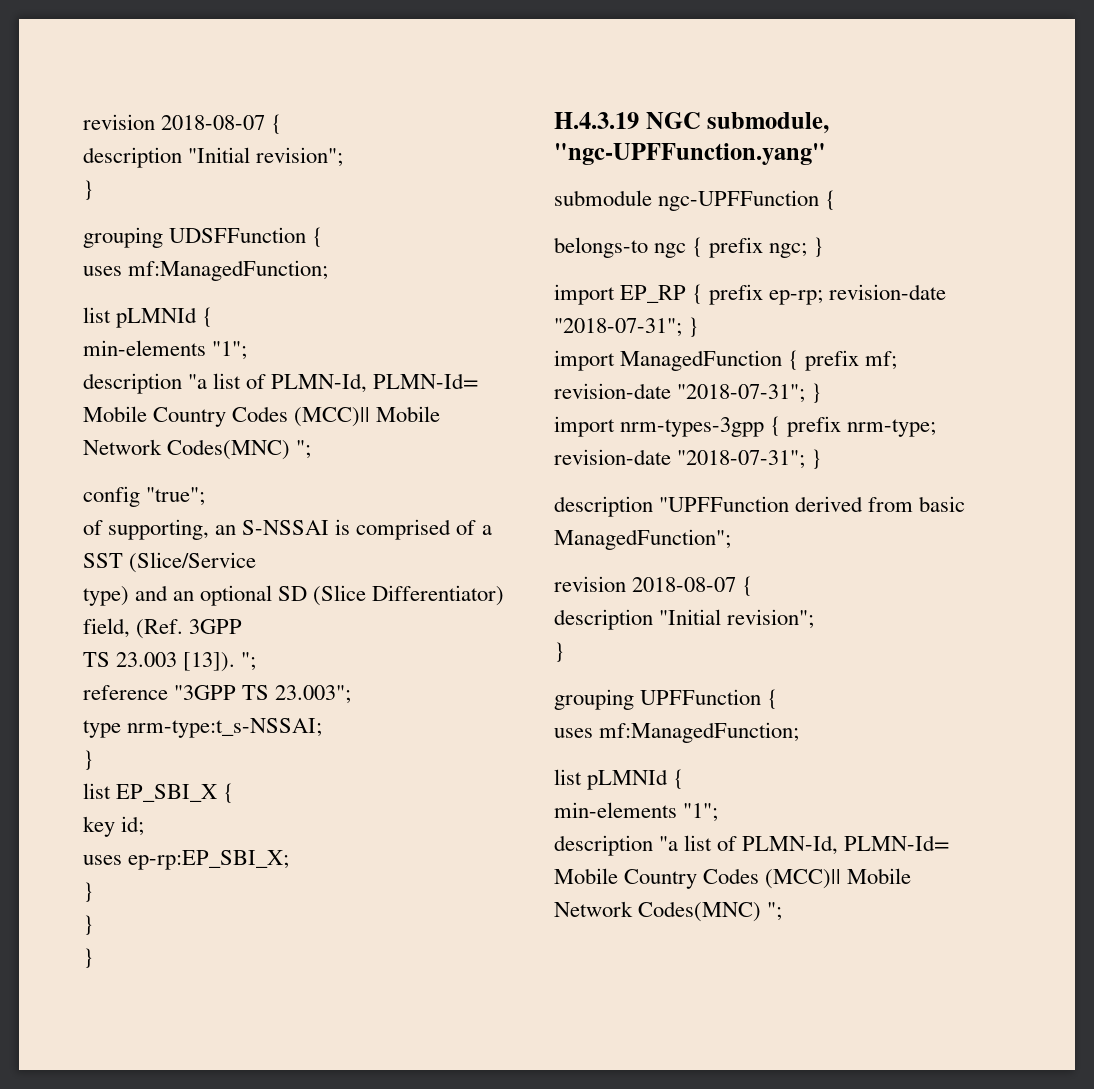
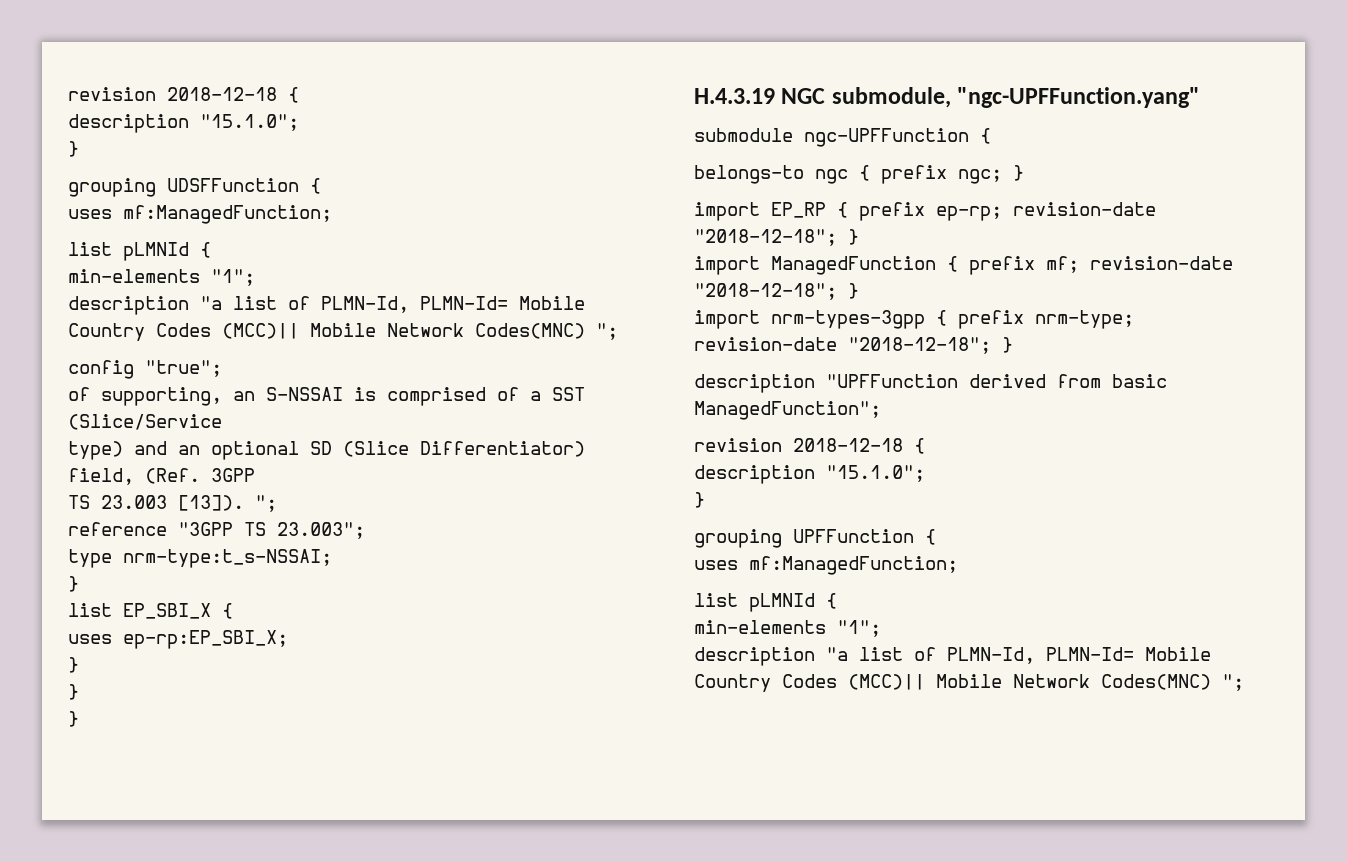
[83,114,283,134] [83,147,344,168] revision 2018-08-07 { // description "Initial revision"; -> [68,87,299,103] [68,114,299,133] revision 2018-12-18 { // description "15.1.0";
[83,816,145,837] // key id; -> (233, 611) none
[554,318,682,337] "2018-07-31"; -> [694,229,837,246] "2018-12-18";
[677,384,806,403] "2018-07-31"; -> [694,283,837,300] "2018-12-18";
[677,450,806,469] "2018-07-31"; -> [848,337,991,354] "2018-12-18";
[632,576,754,596] [554,609,815,630] 2018-08-07 { // description "Initial revision"; -> [793,438,925,454] [694,465,925,484] 2018-12-18 { // description "15.1.0";

